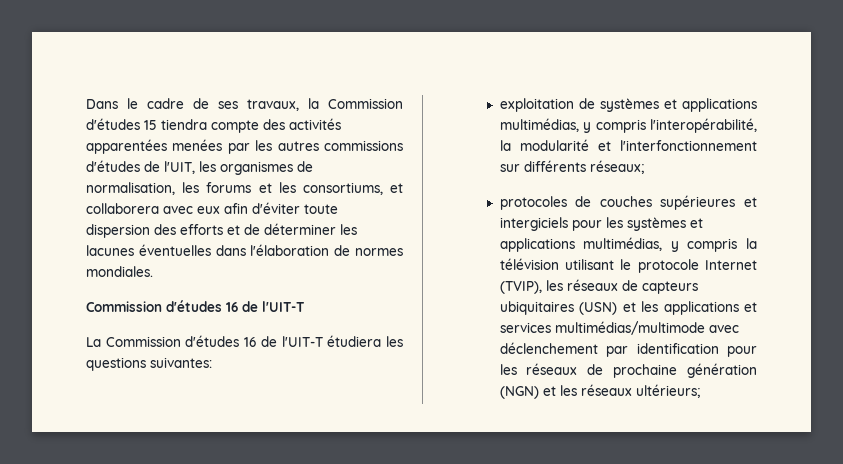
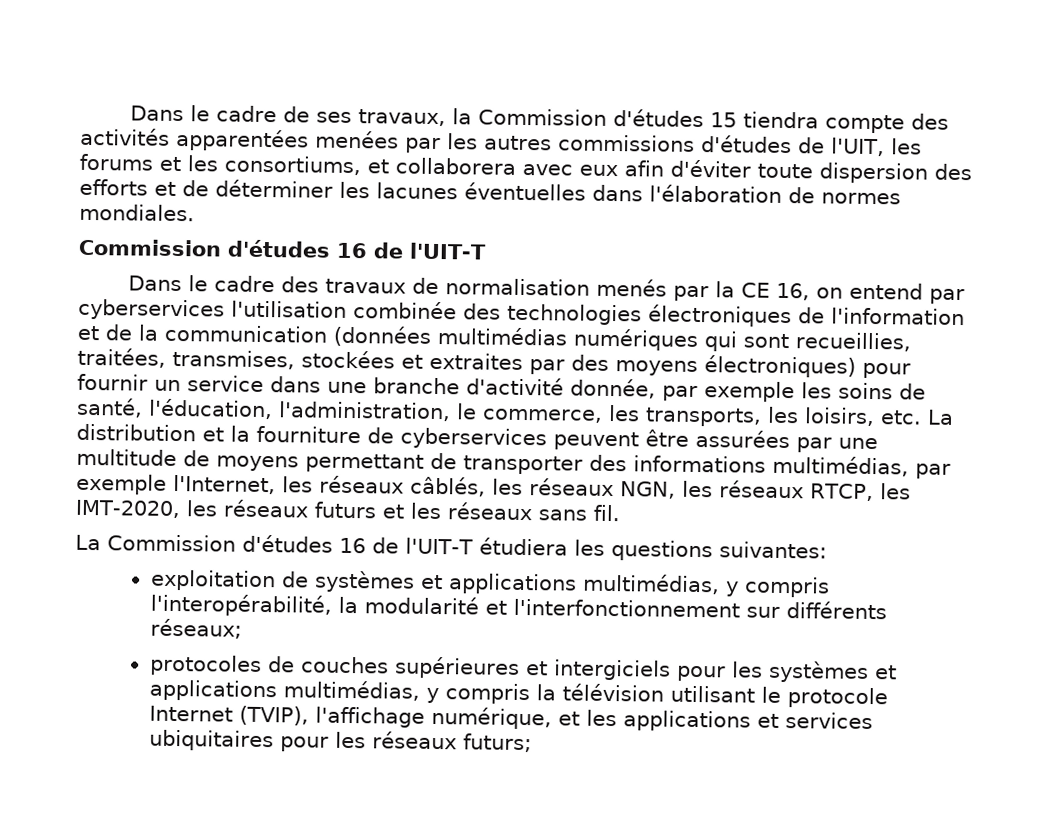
[220,161,313,175] [86,182,200,195] organismes de normalisation, les -> (922, 146) none
(305, 306) none -> [127,275,965,305] [78,298,965,328] [77,324,911,352] [77,347,911,379] [77,373,926,403] [76,397,954,427] [76,423,878,453] [76,448,951,479] [76,473,911,502] [75,499,620,522] // Dans le cadre des travaux de normalisation menés par la CE 16, on entend par cyberservices l'utilisation combinée des technologies électroniques de l'information et de la communication (données multimédias numériques qui sont recueillies, traitées, transmises, stockées et extraites par des moyens électroniques) pour fournir un service dans une branche d'activité donnée, par exemple les soins de santé, l'éducation, l'administration, le commerce, les transports, les loisirs, etc. La distribution et la fourniture de cyberservices peuvent être assurées par une multitude de moyens permettant de transporter des informations multimédias, par exemple l'Internet, les réseaux câblés, les réseaux NGN, les réseaux RTCP, les IMT-2020, les réseaux futurs et les réseaux sans fil.
[545,279,698,294] [499,301,618,315] les réseaux de capteurs ubiquitaires (USN) -> [314,706,552,730] l'affichage numérique,
[554,321,739,335] [499,342,757,357] [499,363,757,378] [499,384,700,399] multimédias/multimode avec déclenchement par identification pour les réseaux de prochaine génération (NGN) et les réseaux ultérieurs; -> [148,729,532,753] ubiquitaires pour les réseaux futurs;

